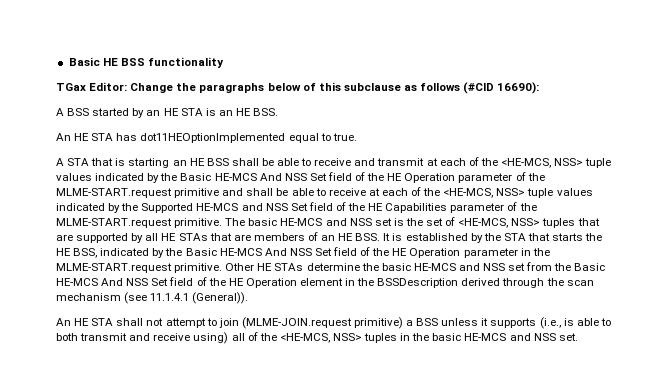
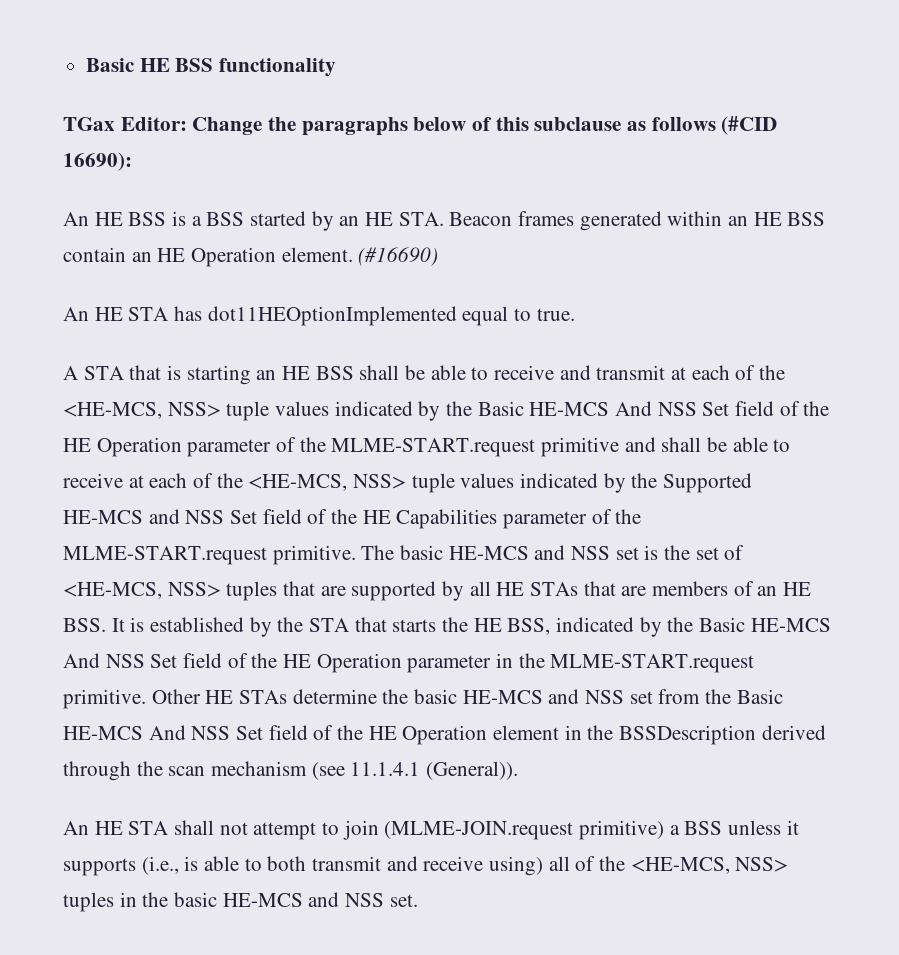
[56,108,64,116] A -> [63,211,202,226] An HE BSS is a
[180,108,279,116] STA is an HE BSS. -> [398,211,826,231] [63,247,439,267] STA. Beacon frames generated within an HE BSS contain an HE Operation element. (#16690)

